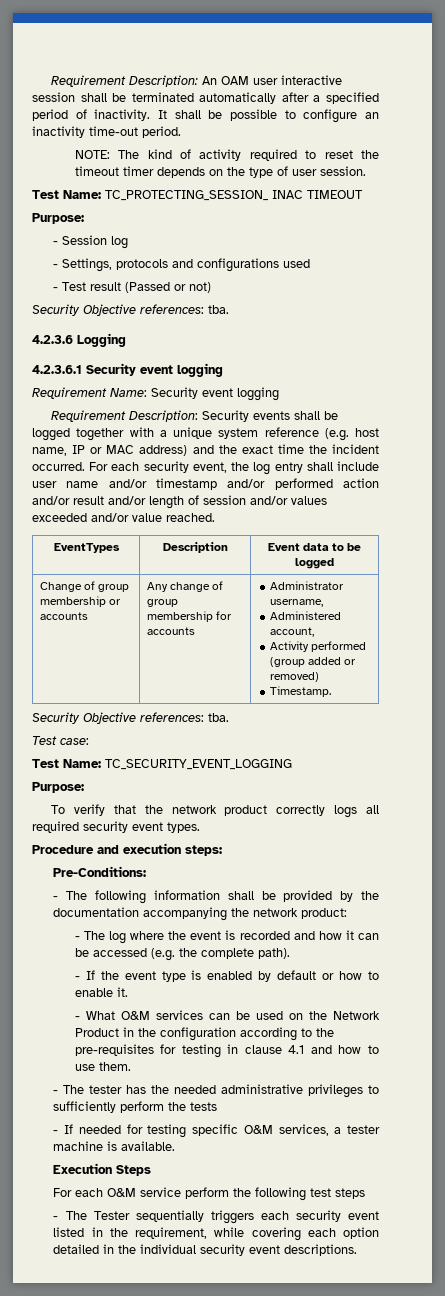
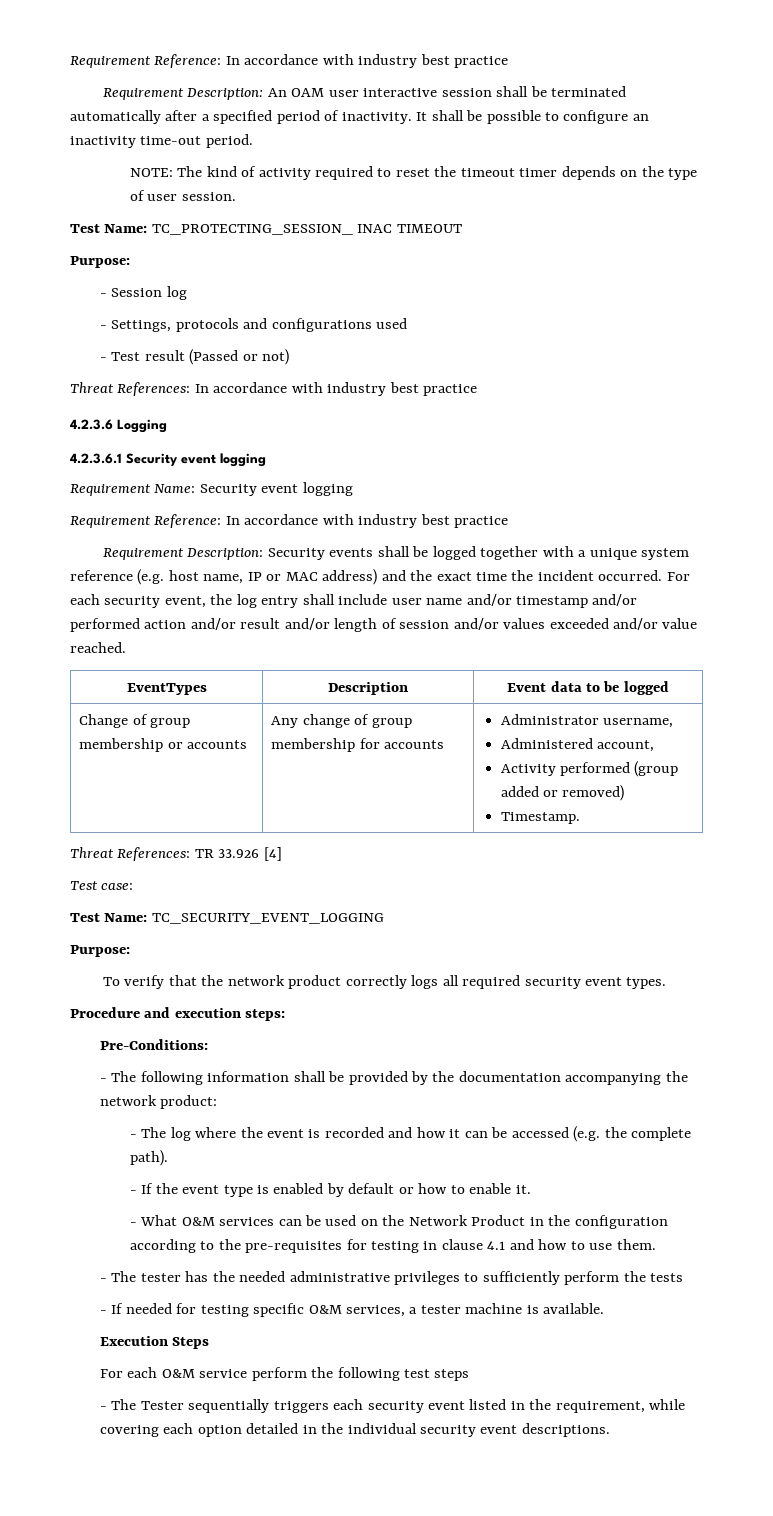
[51,75,127,87] Requirement -> [70,54,509,68] [103,88,185,100] Requirement Reference: In accordance with industry best practice // Requirement
[32,304,229,316] Security Objective references: tba. -> [70,382,478,396] Threat References: In accordance with industry best practice
(279, 394) none -> [70,514,509,528] // Requirement Reference: In accordance with industry best practice
[32,712,229,724] Security Objective references: tba. -> [70,847,282,861] Threat References: TR 33.926 [4]

